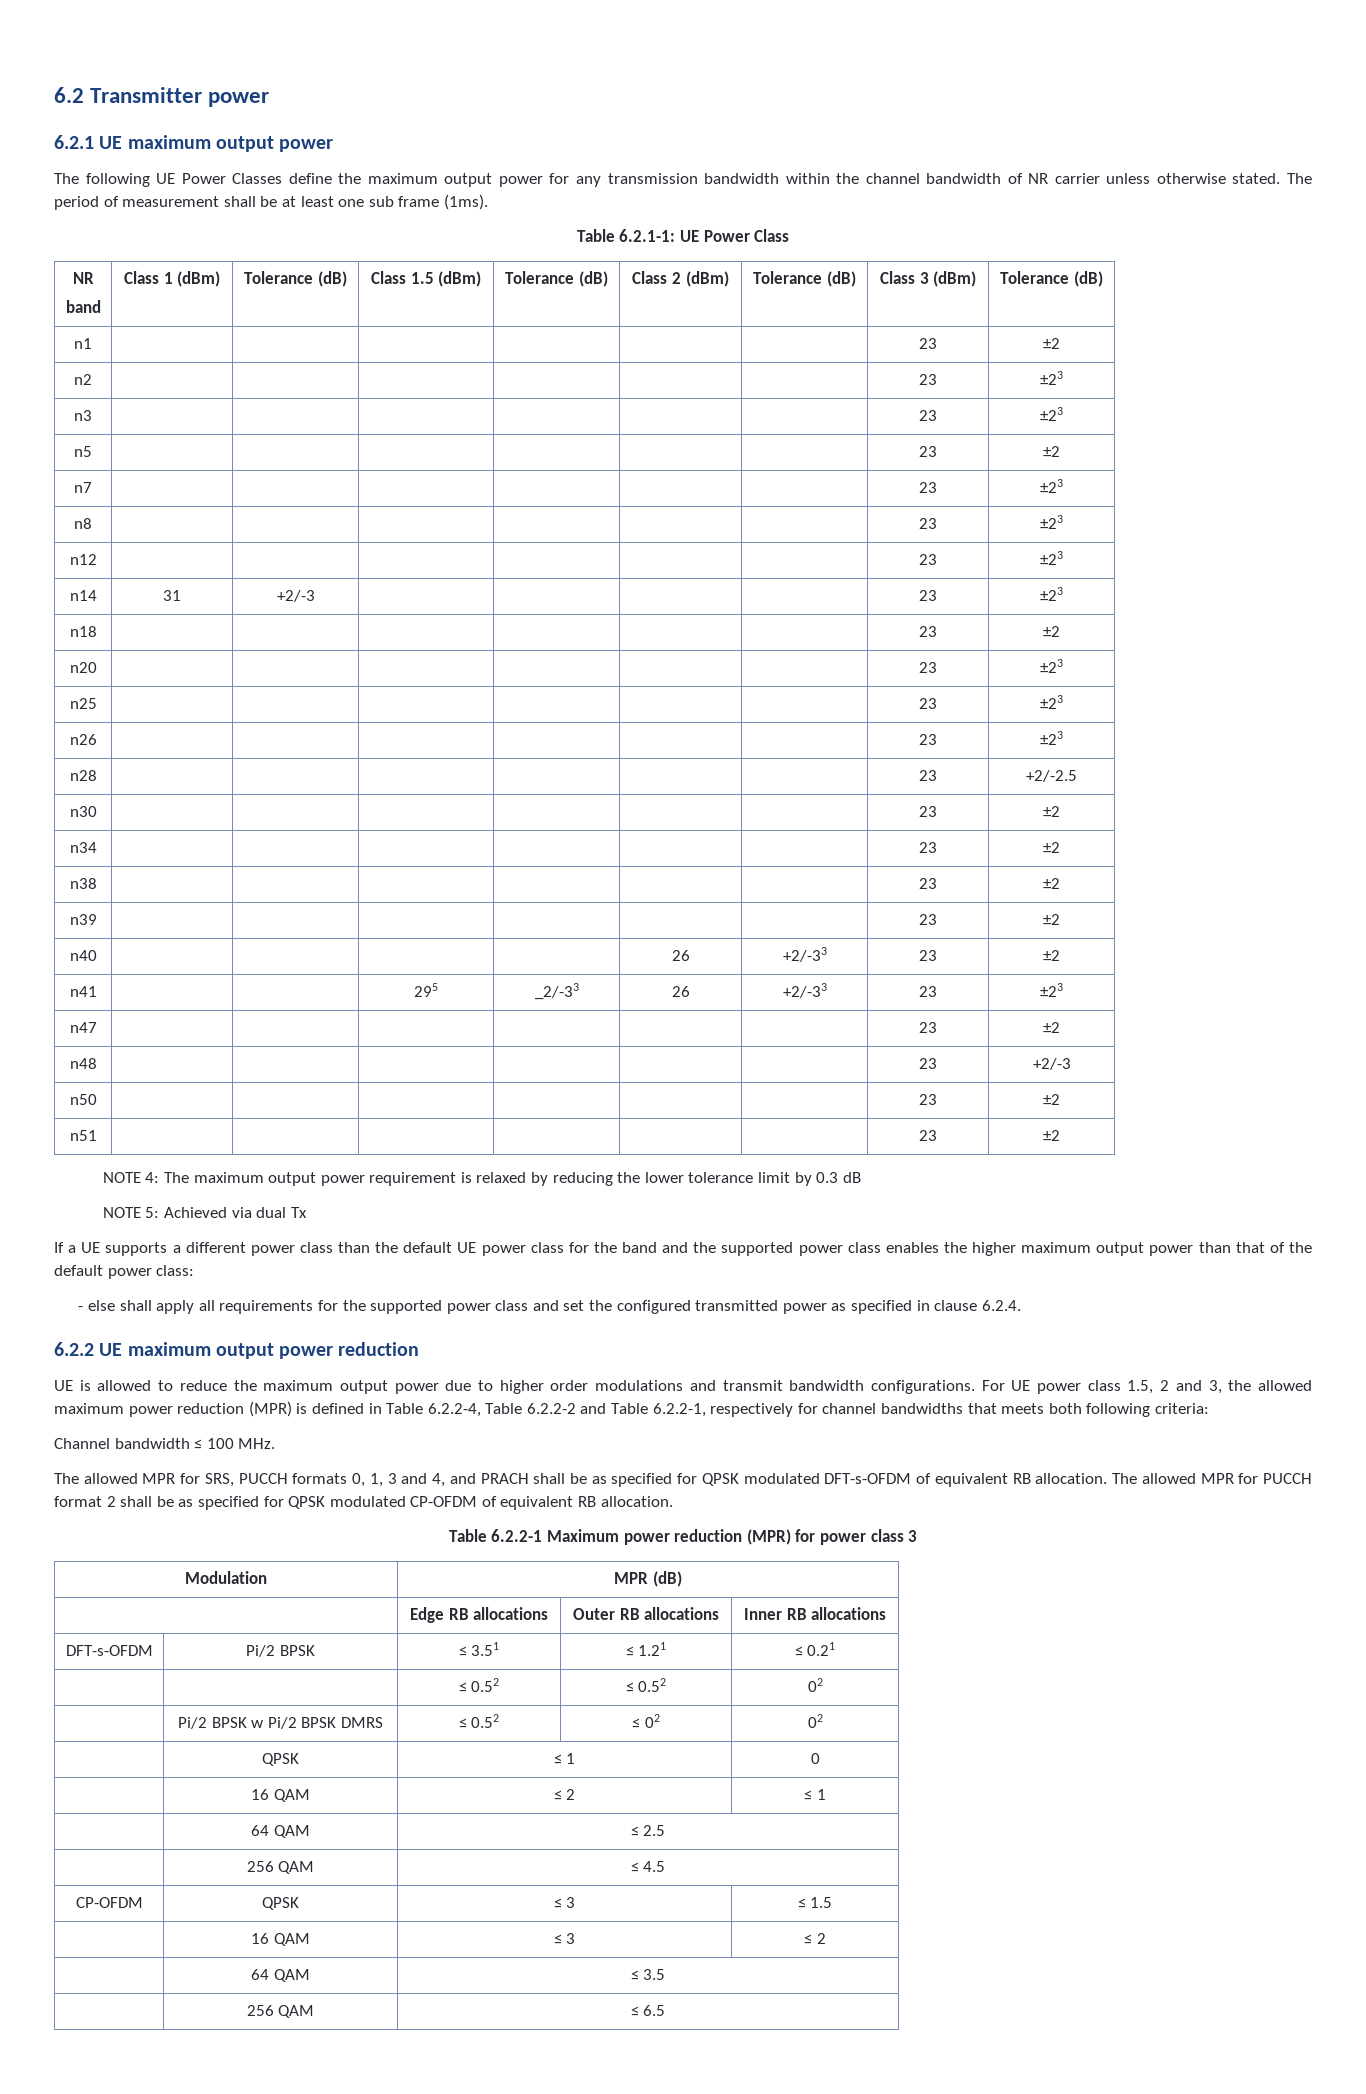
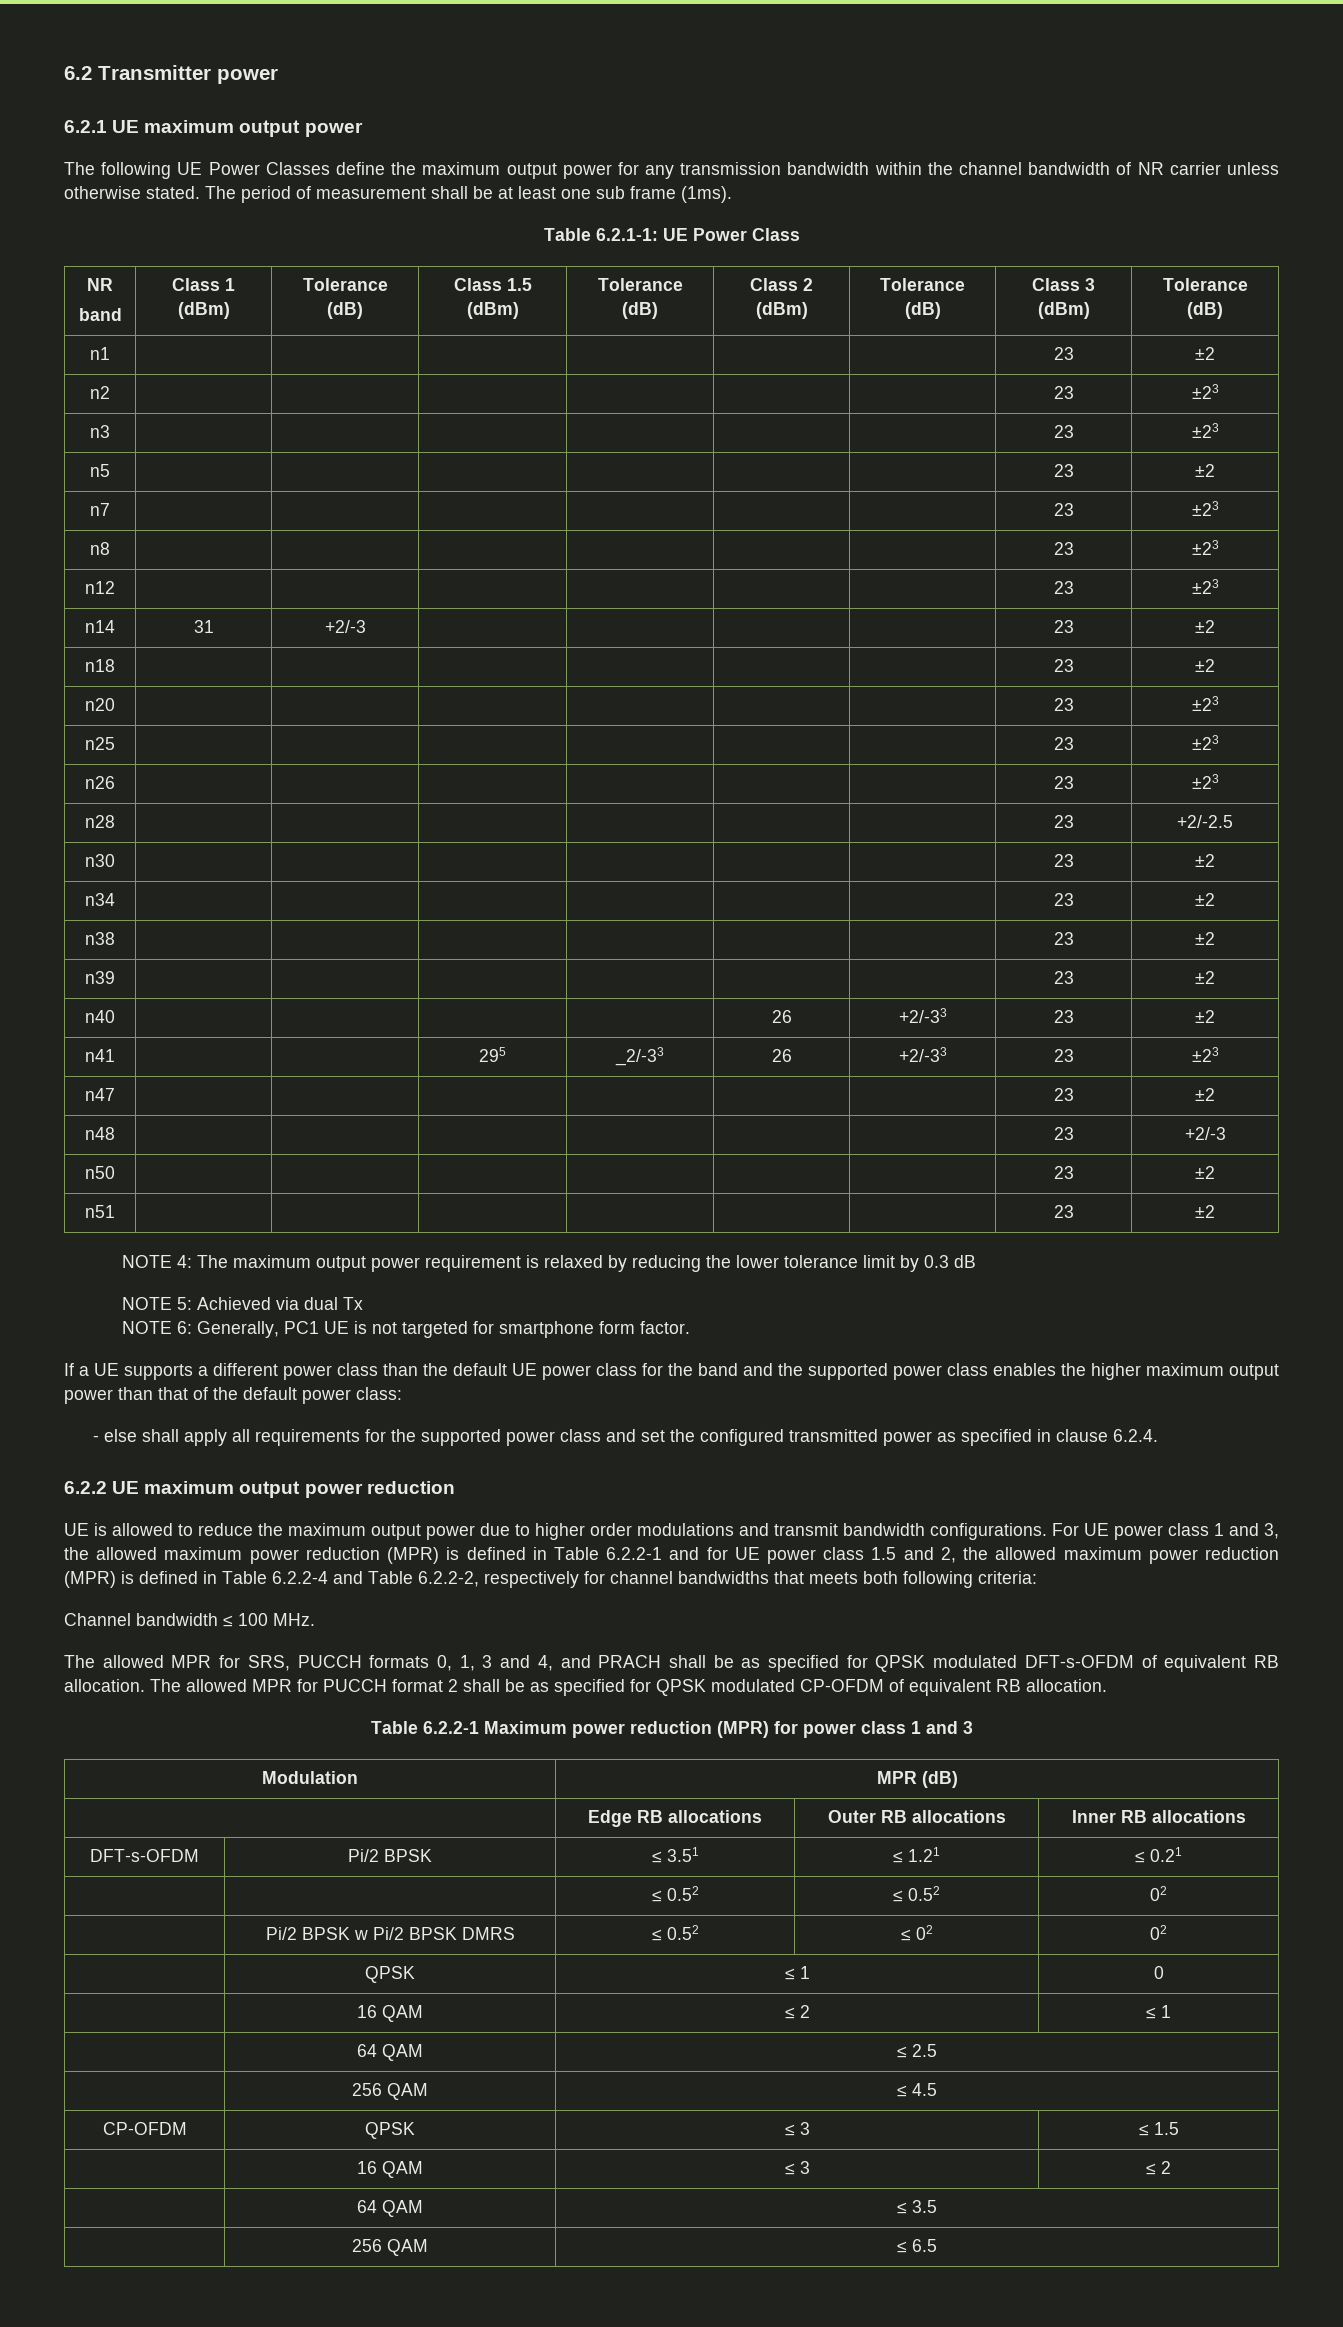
[1040,587,1063,601] ±23 -> [1195,620,1215,633] ±2
(307, 1212) none -> [121,1321,690,1338] // NOTE 6: Generally, PC1 UE is not targeted for smartphone form factor.
[1127,1380,1170,1394] 1.5, 2 -> [1214,1523,1224,1536] 1
[427,1403,576,1417] 6.2.2-4, Table 6.2.2-2 -> [606,1547,1280,1564] [64,1571,328,1588] 6.2.2-1 and for UE power class 1.5 and 2, the allowed maximum power reduction (MPR) is defined in Table 6.2.2-4
[652,1403,706,1417] 6.2.2-1, -> [418,1571,479,1587] 6.2.2-2,
(904, 1535) none -> [910,1721,958,1734] 1 and

